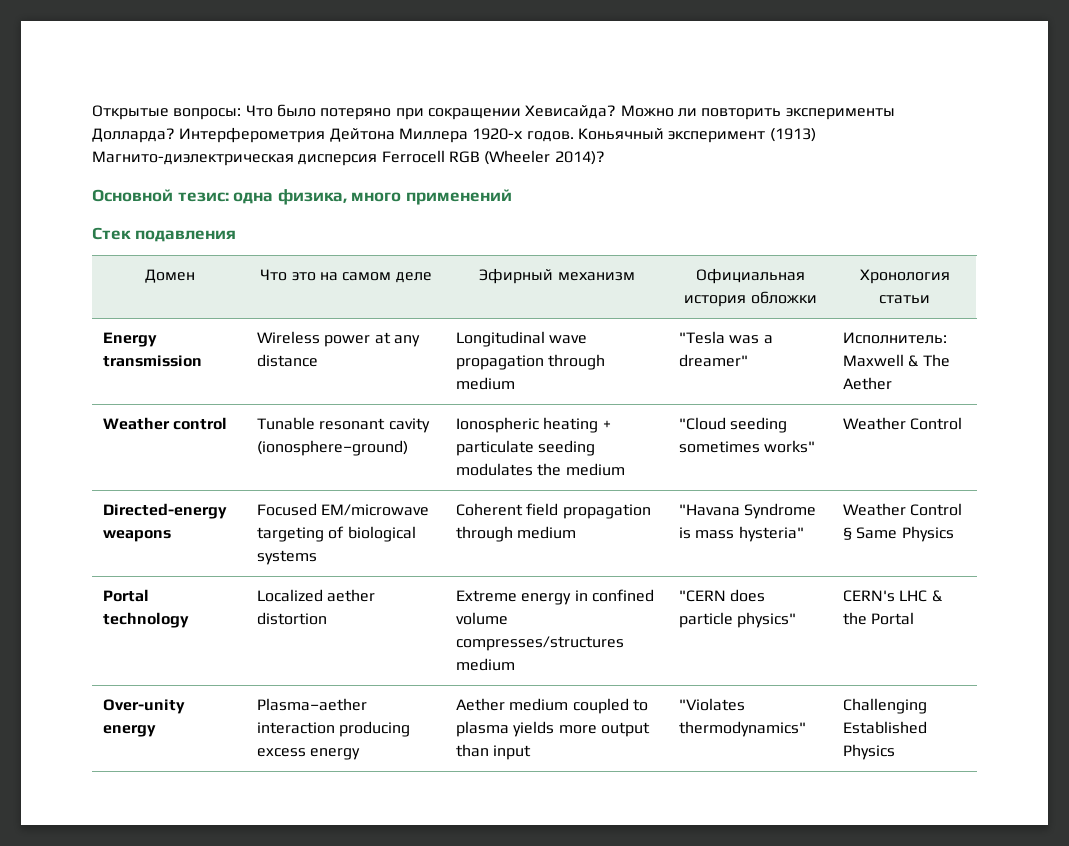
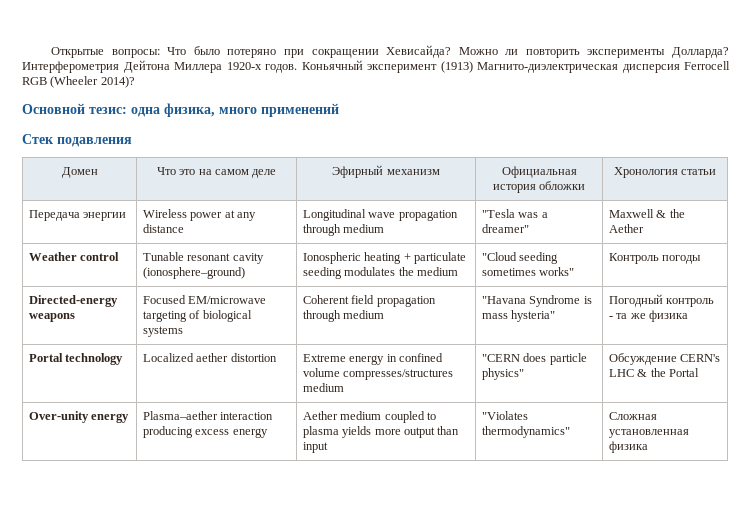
[102,332,157,347] [102,355,202,367] Energy transmission -> [28,210,127,221] Передача энергии
[842,332,947,344] Исполнитель: -> (529, 228) none
[922,354,950,367] The -> [669,209,685,218] the
[842,417,963,430] Weather Control -> [608,253,702,264] Контроль погоды
[842,503,963,516] [842,526,954,542] Weather Control § Same Physics -> [608,294,715,307] [608,310,688,322] Погодный контроль - та же физика
(797, 620) none -> [608,353,677,365] Обсуждение
[842,698,927,714] [842,721,927,734] [842,744,895,760] Challenging Established Physics -> [608,412,657,420] [608,429,689,438] [608,441,648,453] Сложная установленная физика

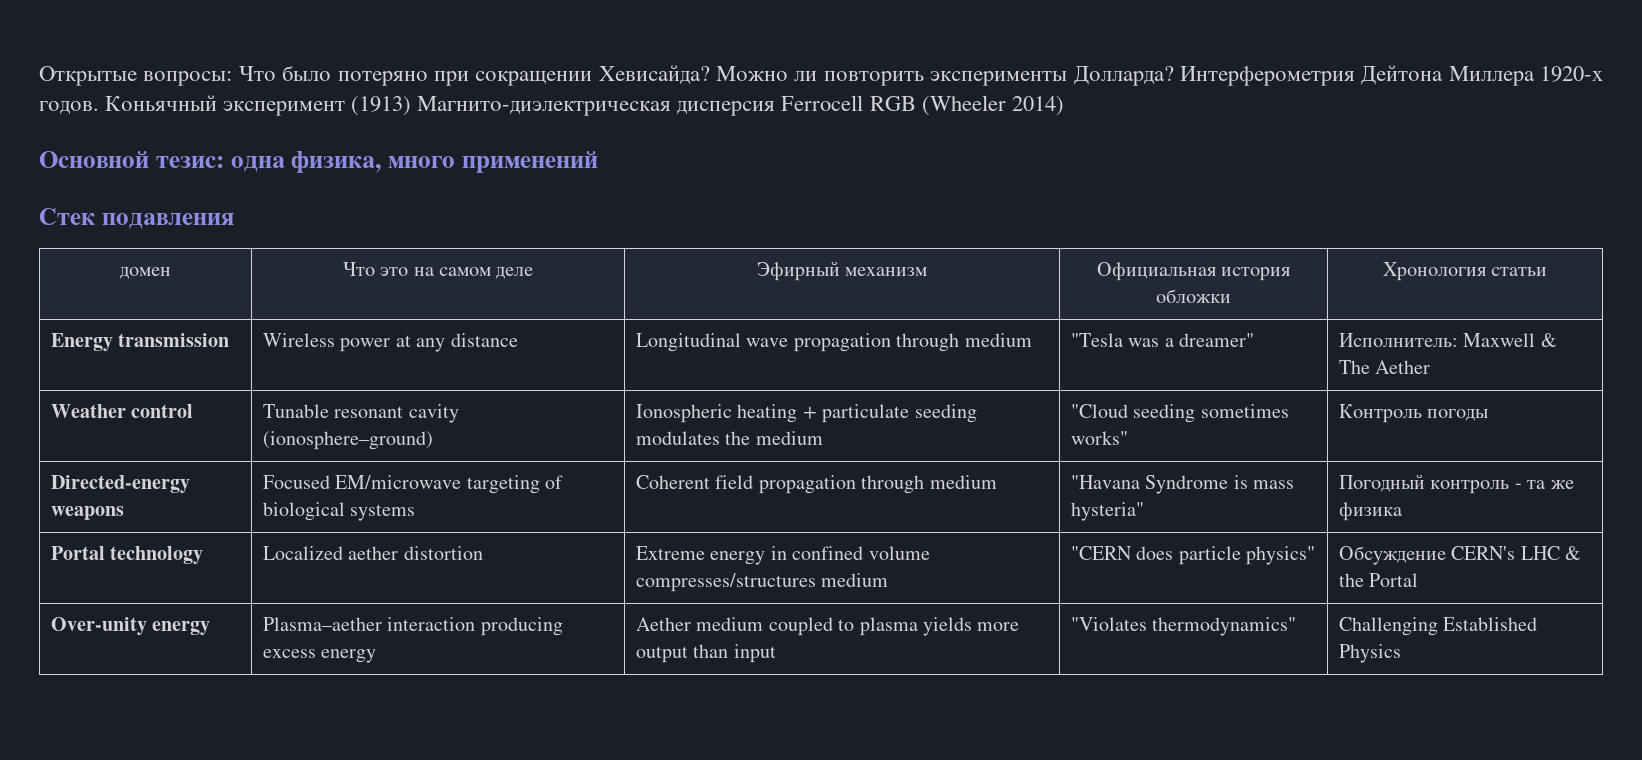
[100,76,135,88] 2014)? -> [1011,96,1064,116] 2014)
[61,167,98,178] Домен -> [120,267,171,279] домен
[28,210,127,221] Передача энергии -> [51,333,230,352] Energy transmission
(529, 228) none -> [1339,333,1459,347] Исполнитель:
[669,209,685,218] the -> [1339,360,1371,374] The
[608,412,657,420] [608,429,689,438] [608,441,648,453] Сложная установленная физика -> [1339,617,1538,636] [1339,644,1402,663] Challenging Established Physics

